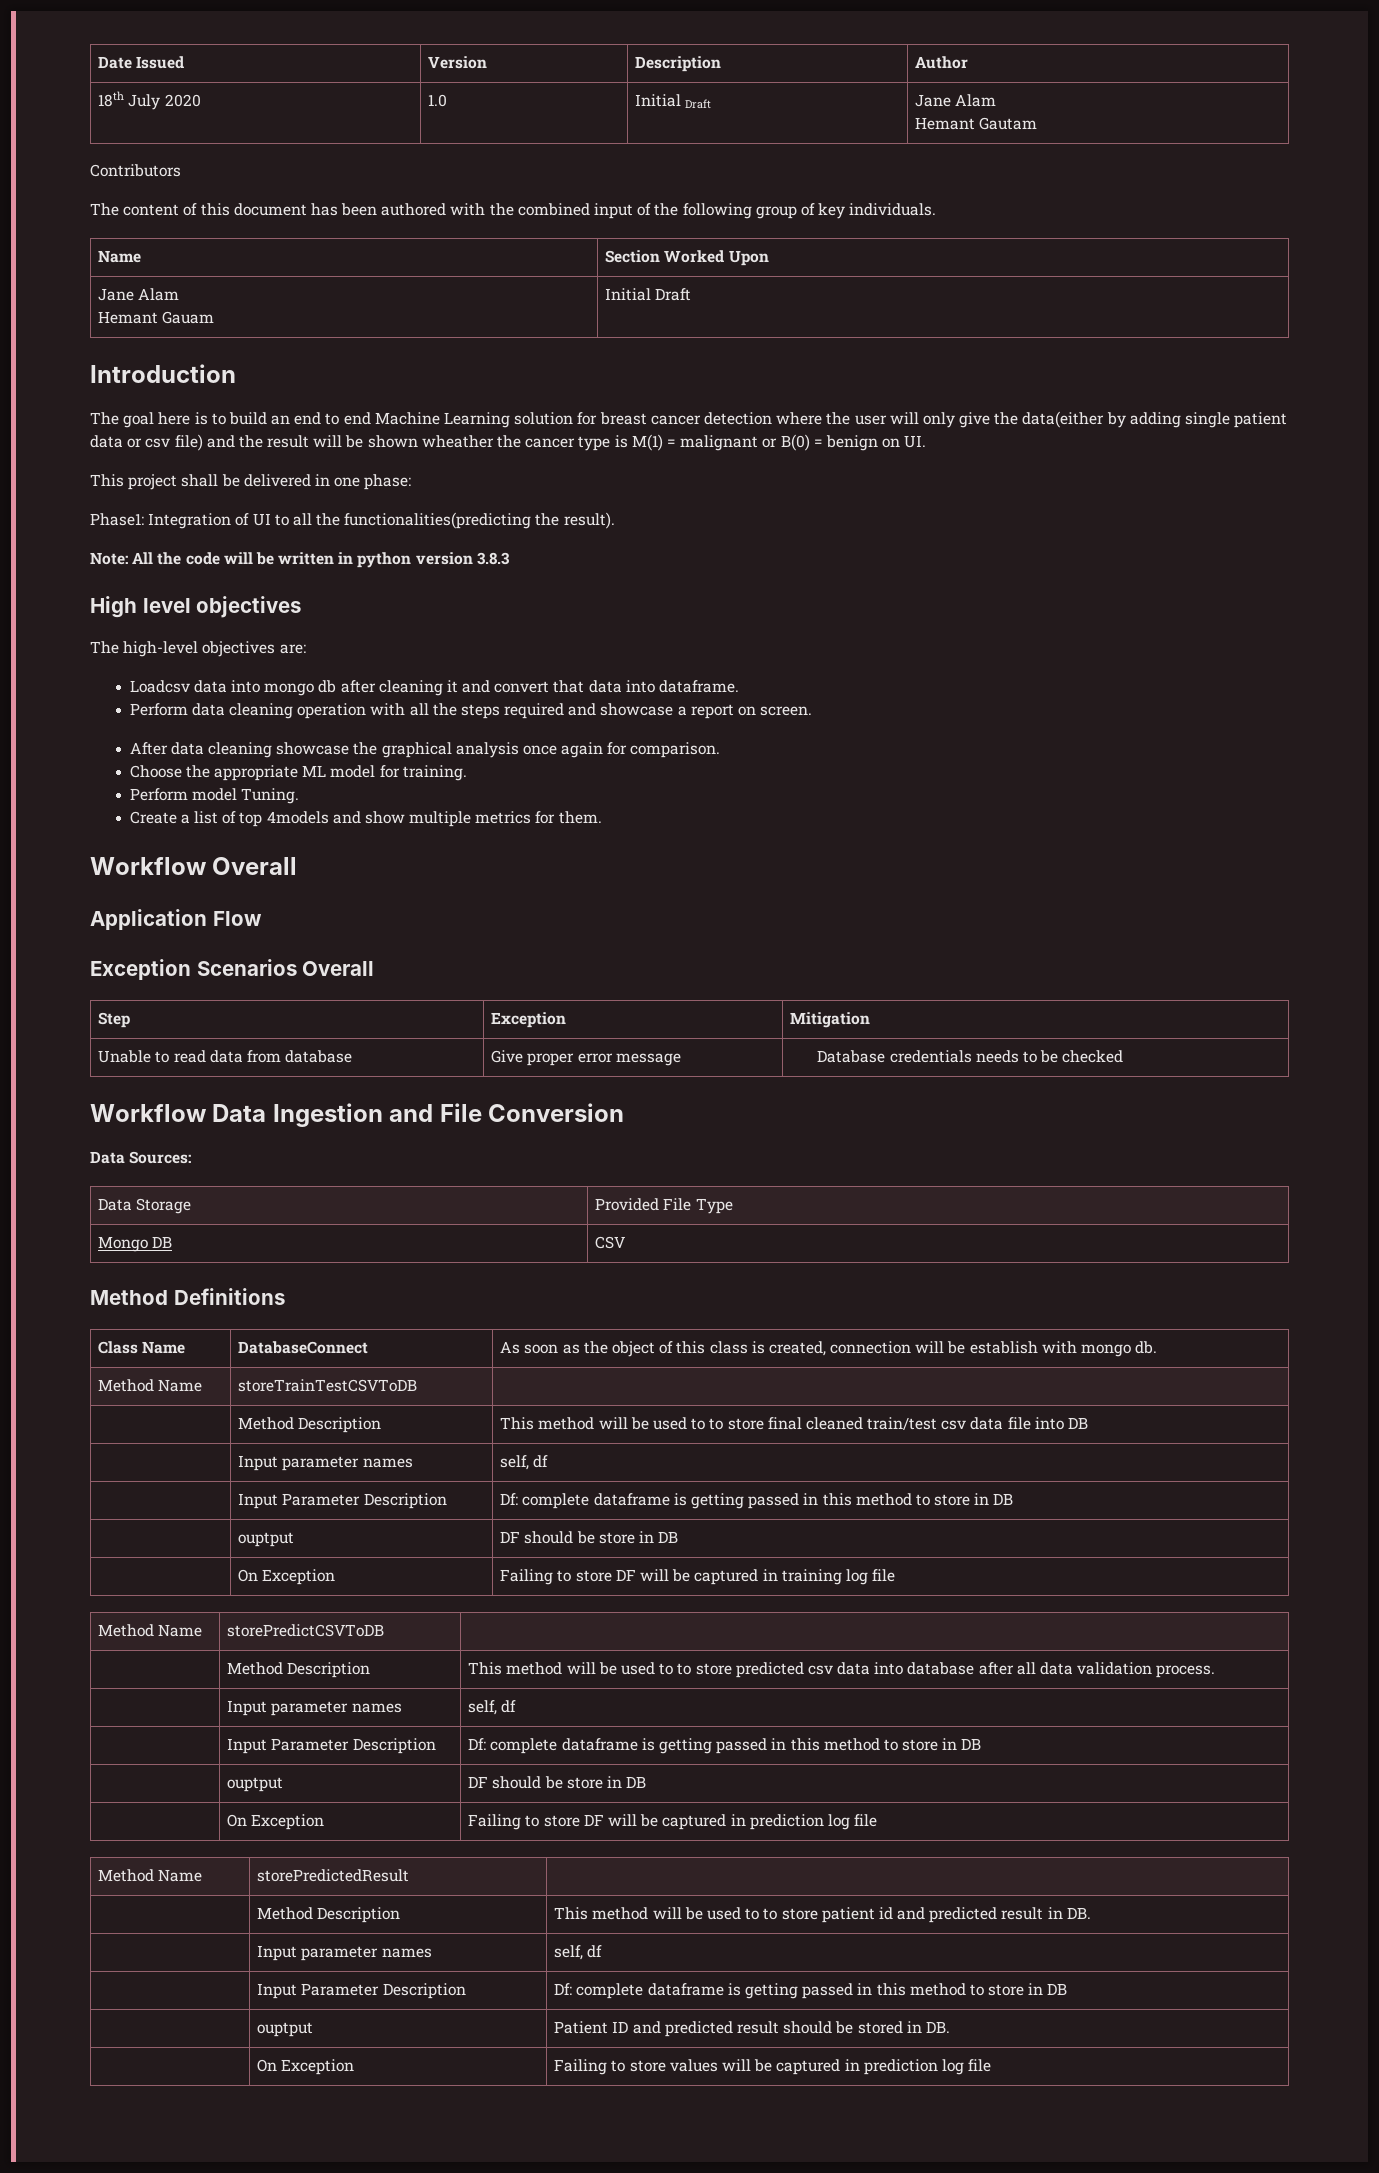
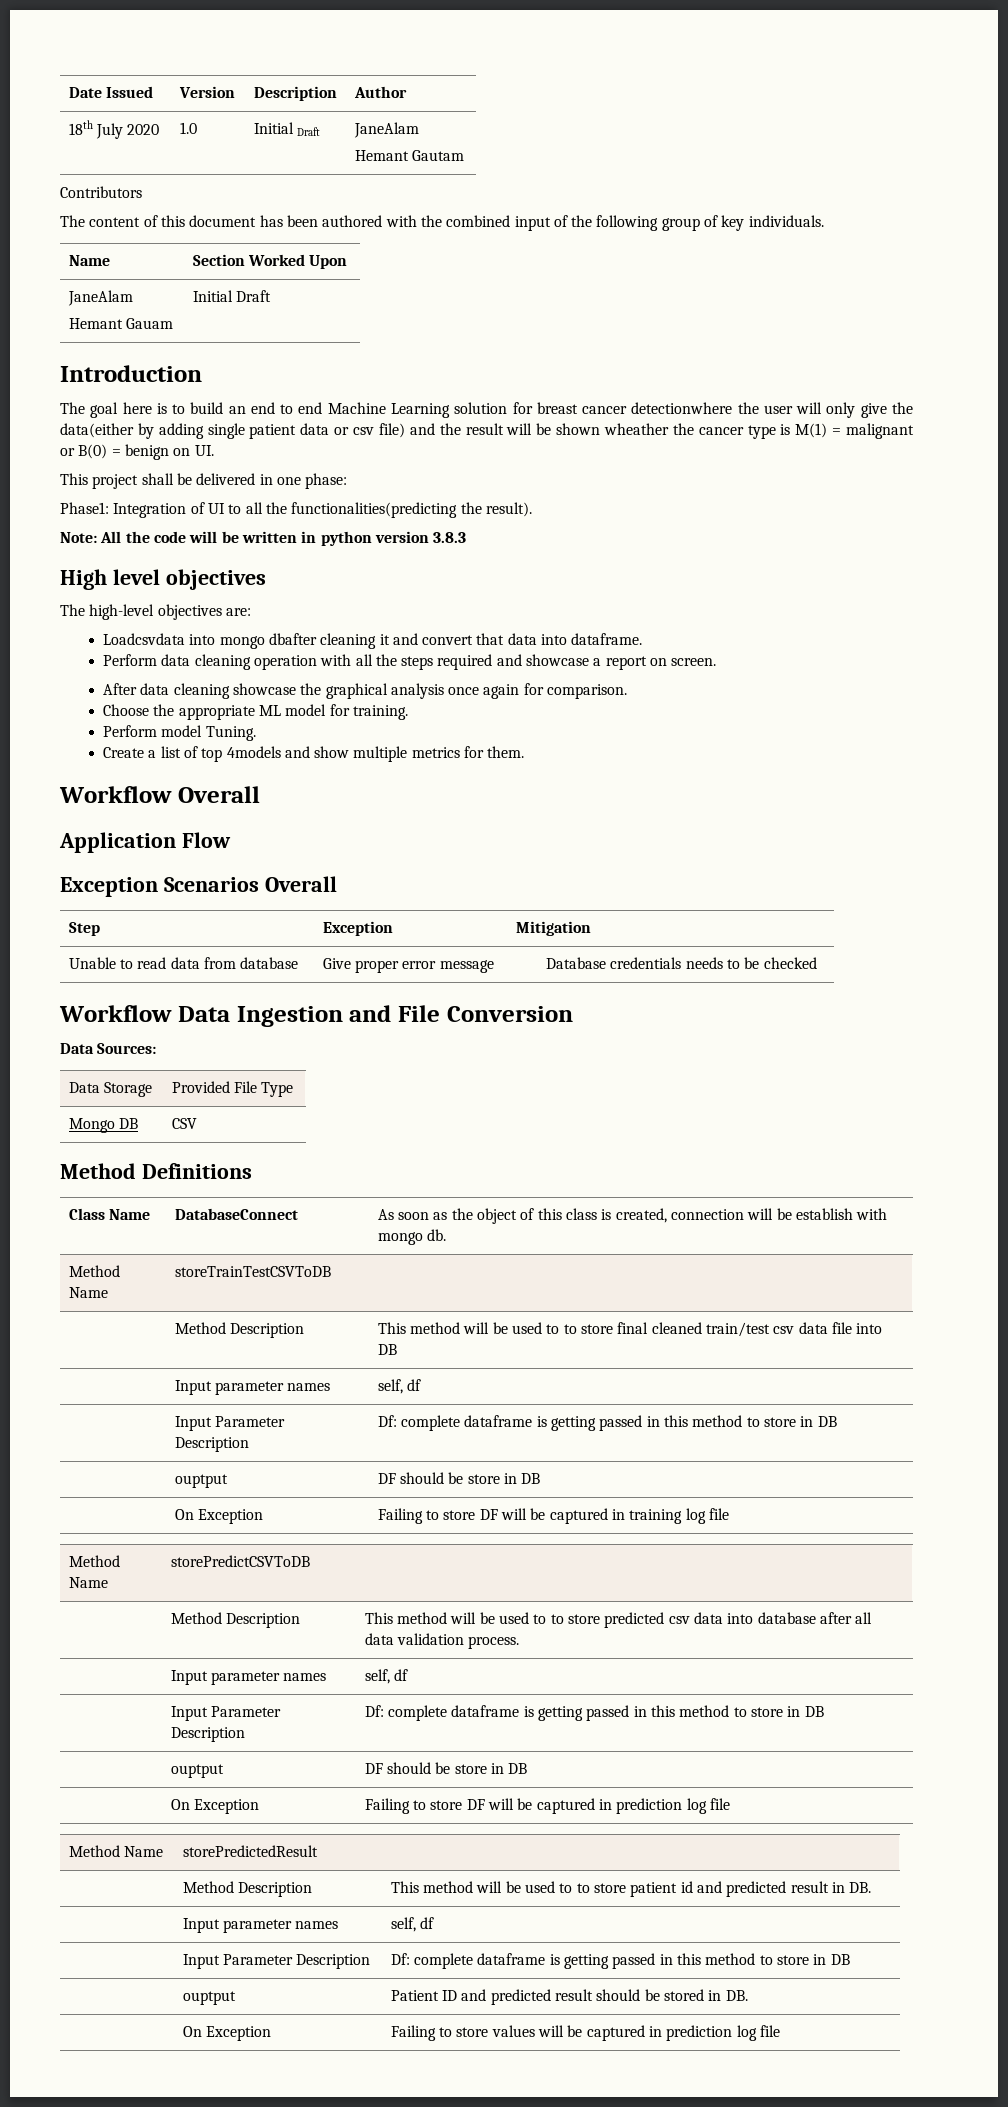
[915,94,997,107] Jane Alam -> [353,122,419,138] JaneAlam
[98,288,180,301] Jane Alam -> [67,290,133,306] JaneAlam
[703,412,823,425] detection where -> [631,402,733,414] detectionwhere
[129,680,376,696] Loadcsv data into mongo db after -> [102,633,317,649] Loadcsvdata into mongo dbafter

